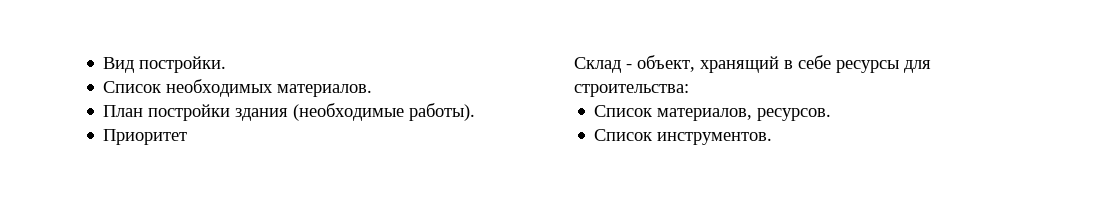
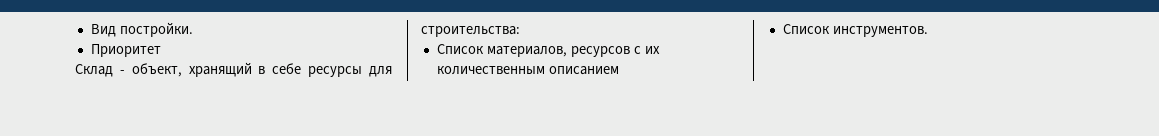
[103,79,373,97] [103,103,476,121] // Список необходимых материалов. // План постройки здания (необходимые работы). -> (193, 29) none
[757,108,832,121] ресурсов. -> [570,46,660,57] [436,66,619,75] ресурсов с их количественным описанием

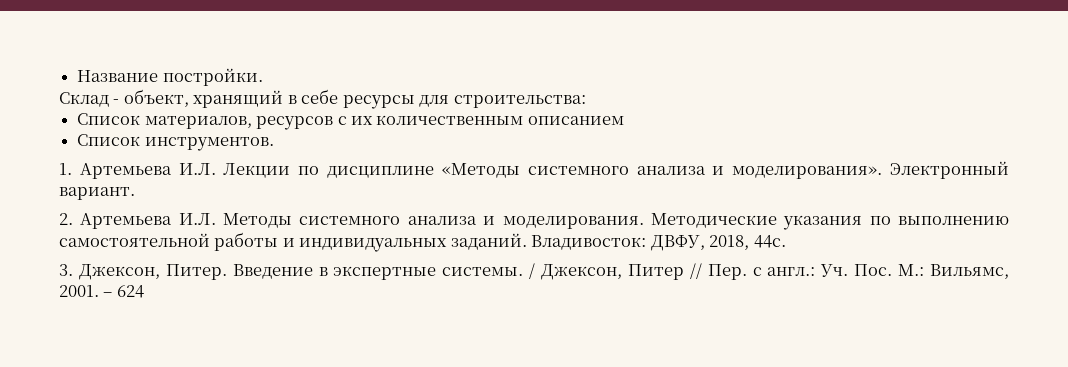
[90,24,116,37] Вид -> [77,70,159,82] Название
[90,44,161,57] // Приоритет -> (263, 77) none
(928, 31) none -> [59,161,1010,179] [59,187,135,200] [59,213,1010,230] [59,232,786,252] [59,263,1009,280] [59,285,144,298] // 1. Артемьева И.Л. Лекции по дисциплине «Методы системного анализа и моделирования». Электронный вариант. // 2. Артемьева И.Л. Методы системного анализа и моделирования. Методические указания по выполнению самостоятельной работы и индивидуальных заданий. Владивосток: ДВФУ, 2018, 44с. // 3. Джексон, Питер. Введение в экспертные системы. / Джексон, Питер // Пер. с англ.: Уч. Пос. М.: Вильямс, 2001. – 624

